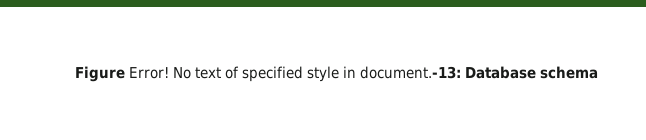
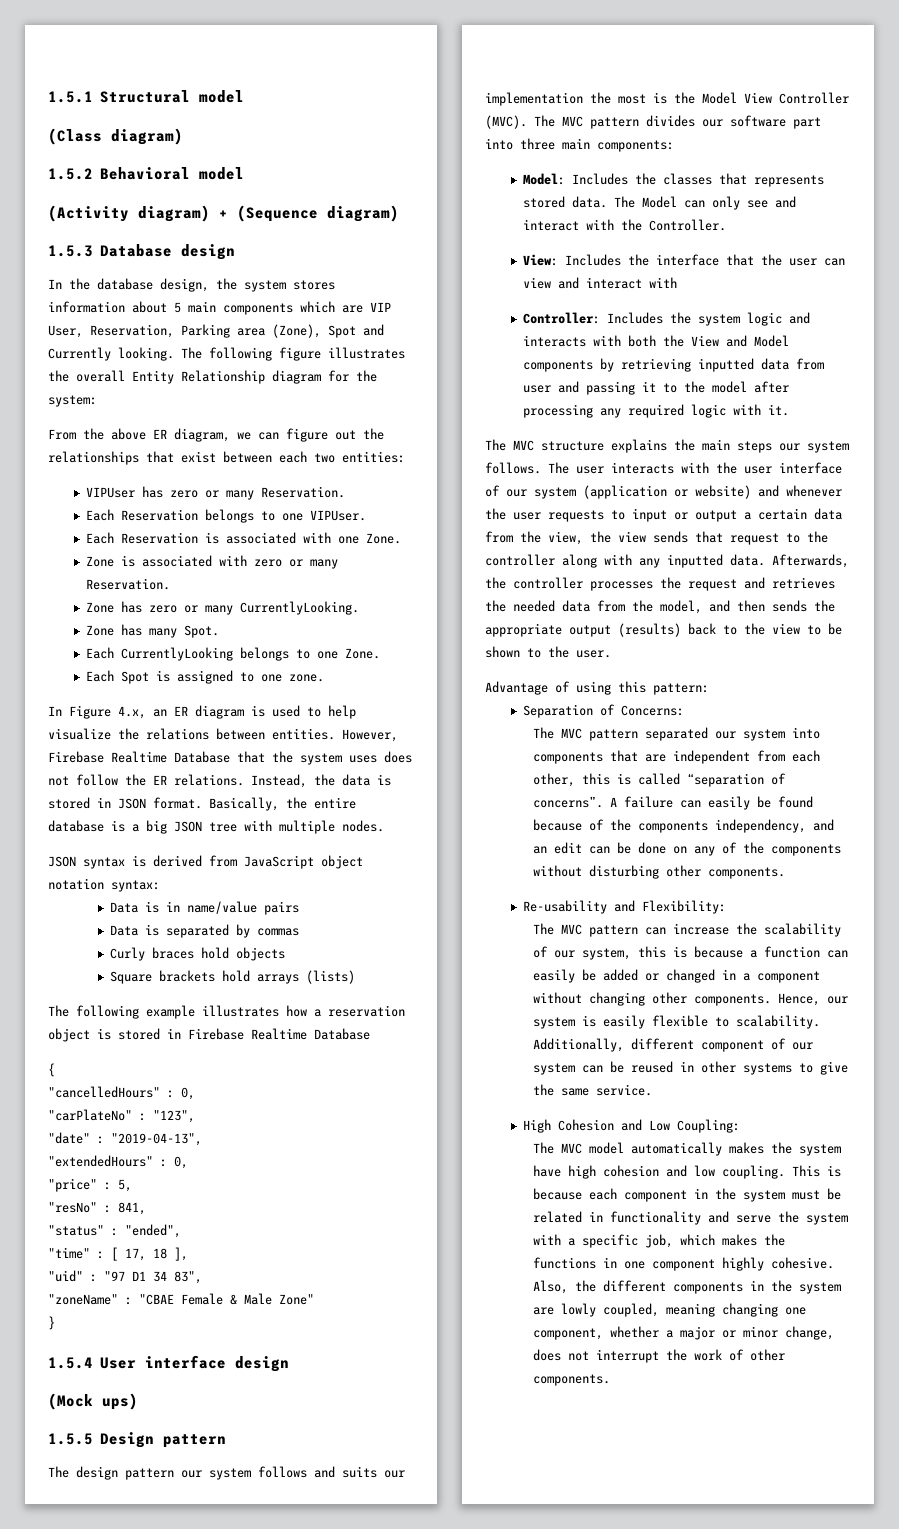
[75,66,598,82] Figure Error! No text of specified style in document.-13: Database schema -> [48,90,244,103] [48,128,183,145] [48,167,244,180] [48,205,399,222] [48,244,235,260] [48,278,335,292] [48,301,391,315] [48,324,384,338] [48,347,405,361] [48,370,377,384] [48,395,97,407] [48,428,384,442] [48,451,405,465] [86,486,346,500] [86,509,367,523] [86,532,402,544] [86,555,339,569] [86,578,171,590] [86,601,360,615] [86,624,220,638] [86,647,381,661] [86,670,325,684] [48,705,356,719] [48,728,398,742] [48,751,412,765] [48,774,391,788] [48,797,356,811] [48,820,384,834] [48,855,363,869] [48,878,160,892] [109,901,299,915] [109,924,299,938] [109,947,285,961] [109,970,355,984] [48,1005,405,1019] [48,1028,370,1042] [48,1063,55,1077] [48,1086,195,1100] [48,1109,195,1123] [48,1132,202,1146] [48,1155,188,1169] [48,1178,132,1192] [48,1202,146,1215] [48,1224,181,1238] [48,1247,188,1261] [48,1270,202,1284] [48,1293,314,1305] [48,1316,55,1330] [48,1355,289,1372] [48,1393,138,1410] [48,1432,226,1448] [48,1466,405,1480] [485,92,849,106] [485,115,821,129] [485,138,674,152] [523,173,825,187] [523,196,797,210] [523,219,727,231] [523,254,846,266] [523,277,678,289] [523,312,811,326] [523,335,790,347] [523,358,825,372] [523,381,790,395] [523,404,790,418] [485,439,849,453] [485,462,842,474] [485,485,842,499] [485,508,842,522] [485,531,828,545] [485,554,849,568] [485,577,835,591] [485,600,835,614] [485,623,842,637] [485,646,611,658] [485,681,709,695] [523,704,685,718] [532,727,820,741] [532,750,820,764] [532,773,786,787] [532,796,813,810] [532,819,834,833] [532,842,841,856] [532,865,785,879] [523,900,727,914] [532,923,841,937] [532,946,848,960] [532,969,820,983] [532,992,848,1006] [532,1015,820,1029] [532,1038,813,1052] [532,1061,848,1075] [532,1084,652,1096] [523,1119,741,1133] [532,1142,841,1156] [532,1165,841,1179] [532,1188,841,1202] [532,1211,848,1225] [532,1234,785,1248] [532,1257,834,1271] [532,1280,841,1294] [532,1303,806,1317] [532,1326,834,1340] [532,1349,785,1363] [532,1374,610,1386] 1.5.1 Structural model // (Class diagram) // 1.5.2 Behavioral model // (Activity diagram) + (Sequence diagram) // 1.5.3 Database design // In the database design, the system stores information about 5 main components which are VIP User, Reservation, Parking area (Zone), Spot and Currently looking. The following figure illustrates the overall Entity Relationship diagram for the system: // From the above ER diagram, we can figure out the relationships that exist between each two entities: // VIPUser has zero or many Reservation. // Each Reservation belongs to one VIPUser. // Each Reservation is associated with one Zone. // Zone is associated with zero or many Reservation. // Zone has zero or many CurrentlyLooking. // Zone has many Spot. // Each CurrentlyLooking belongs to one Zone. // Each Spot is assigned to one zone. // In Figure 4.x, an ER diagram is used to help visualize the relations between entities. However, Firebase Realtime Database that the system uses does not follow the ER relations. Instead, the data is stored in JSON format. Basically, the entire database is a big JSON tree with multiple nodes. // JSON syntax is derived from JavaScript object notation syntax: // Data is in name/value pairs // Data is separated by commas // Curly braces hold objects // Square brackets hold arrays (lists) // The following example illustrates how a reservation object is stored in Firebase Realtime Database // { // "cancelledHours" : 0, // "carPlateNo" : "123", // "date" : "2019-04-13", // "extendedHours" : 0, // "price" : 5, // "resNo" : 841, // "status" : "ended", // "time" : [ 17, 18 ], // "uid" : "97 D1 34 83", // "zoneName" : "CBAE Female & Male Zone" // } // 1.5.4 User interface design // (Mock ups) // 1.5.5 Design pattern // The design pattern our system follows and suits our implementation the most is the Model View Controller (MVC). The MVC pattern divides our software part into three main components: // Model: Includes the classes that represents stored data. The Model can only see and interact with the Controller. // View: Includes the interface that the user can view and interact with // Controller: Includes the system logic and interacts with both the View and Model components by retrieving inputted data from user and passing it to the model after processing any required logic with it. // The MVC structure explains the main steps our system follows. The user interacts with the user interface of our system (application or website) and whenever the user requests to input or output a certain data from the view, the view sends that request to the controller along with any inputted data. Afterwards, the controller processes the request and retrieves the needed data from the model, and then sends the appropriate output (results) back to the view to be shown to the user. // Advantage of using this pattern: // Separation of Concerns: // The MVC pattern separated our system into components that are independent from each other, this is called “separation of concerns”. A failure can easily be found because of the components independency, and an edit can be done on any of the components without disturbing other components. // Re-usability and Flexibility: // The MVC pattern can increase the scalability of our system, this is because a function can easily be added or changed in a component without changing other components. Hence, our system is easily flexible to scalability. Additionally, different component of our system can be reused in other systems to give the same service. // High Cohesion and Low Coupling: // The MVC model automatically makes the system have high cohesion and low coupling. This is because each component in the system must be related in functionality and serve the system with a specific job, which makes the functions in one component highly cohesive. Also, the different components in the system are lowly coupled, meaning changing one component, whether a major or minor change, does not interrupt the work of other components.

